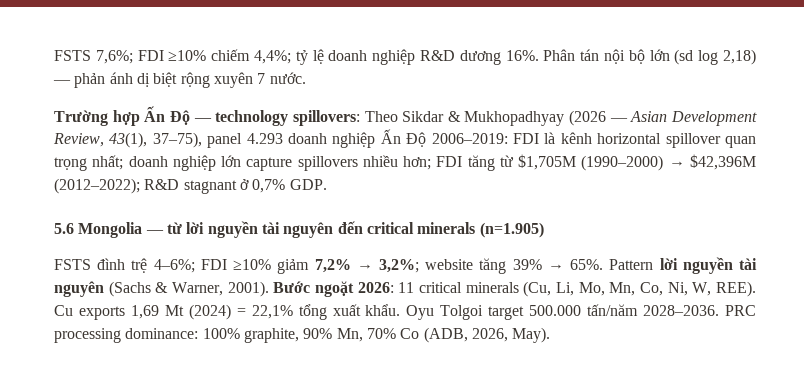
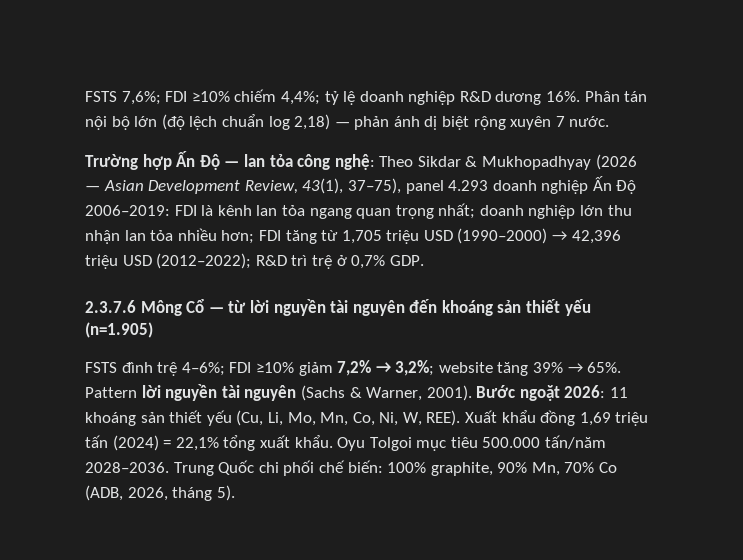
[674,49,694,65] (sd -> [161,114,264,130] (độ lệch chuẩn
[215,110,360,126] technology spillovers: -> [243,154,375,170] lan tỏa công nghệ:
[597,133,721,148] horizontal spillover -> [256,205,352,219] lan tỏa ngang
[246,156,358,171] capture spillovers -> [607,205,632,216] [85,230,174,244] thu nhận lan tỏa
[518,154,756,171] [54,178,237,194] $1,705M (1990–2000) → $42,396M (2012–2022); R&D stagnant -> [341,228,621,244] [85,253,332,269] 1,705 triệu USD (1990–2000) → 42,396 triệu USD (2012–2022); R&D trì trệ
[54,222,143,238] 5.6 Mongolia -> [85,299,205,316] 2.3.7.6 Mông Cổ
[366,222,476,234] critical minerals -> [441,299,591,316] khoáng sản thiết yếu
[419,282,519,293] critical minerals -> [85,410,232,426] khoáng sản thiết yếu
[54,305,184,320] Cu exports 1,69 Mt -> [465,410,649,426] [85,435,108,448] Xuất khẩu đồng 1,69 triệu tấn
[488,306,525,320] target -> [416,437,478,451] mục tiêu
[725,305,756,316] [54,328,199,343] PRC processing dominance: -> [173,460,383,476] Trung Quốc chi phối chế biến:
[512,327,551,343] May). -> [172,485,235,501] tháng 5).

